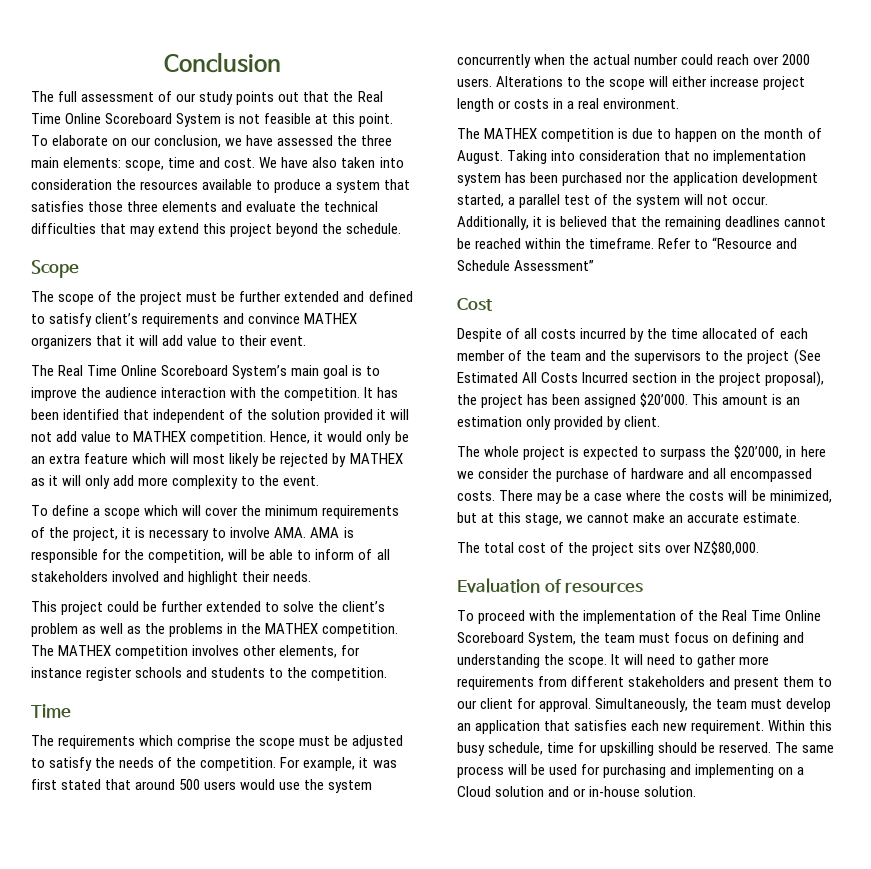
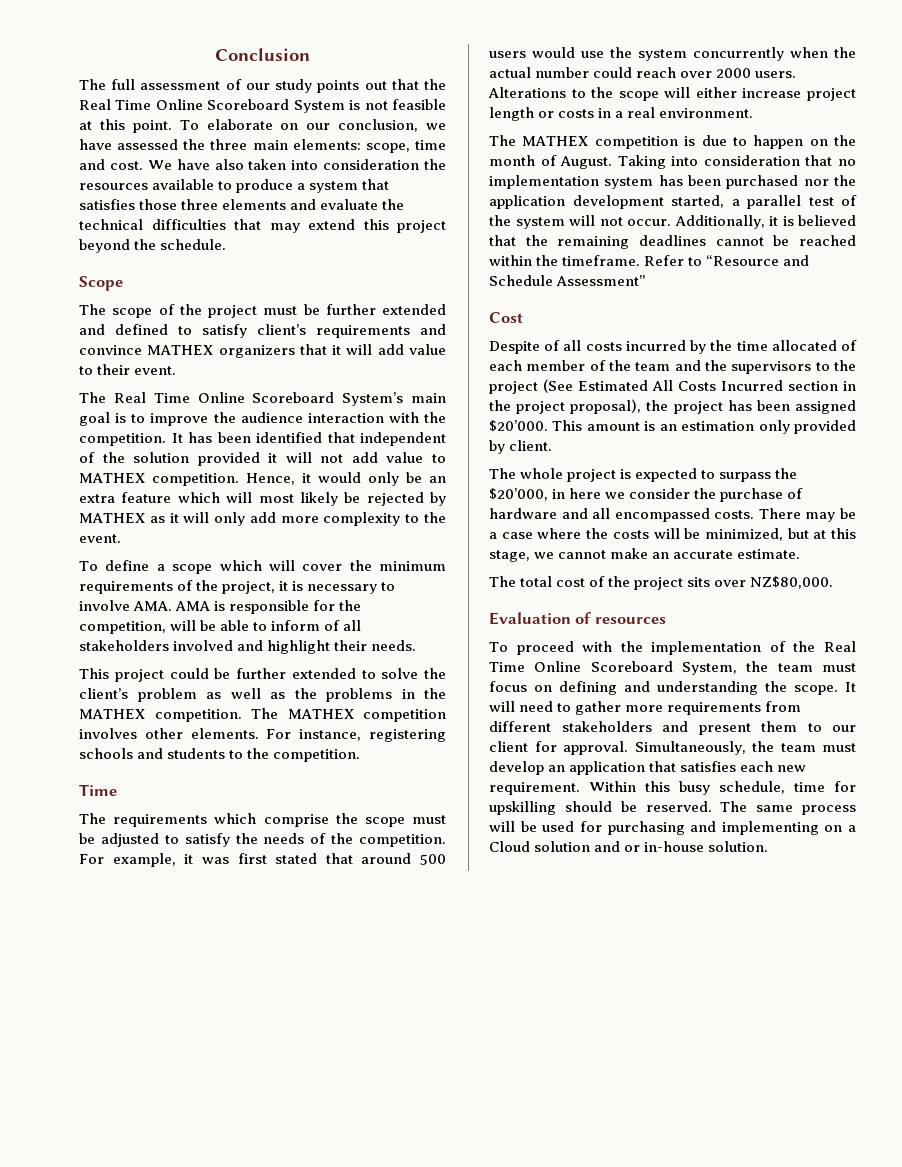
[279,645,361,658] [31,667,133,681] elements, for instance register -> [190,728,447,742] elements. For instance, registering

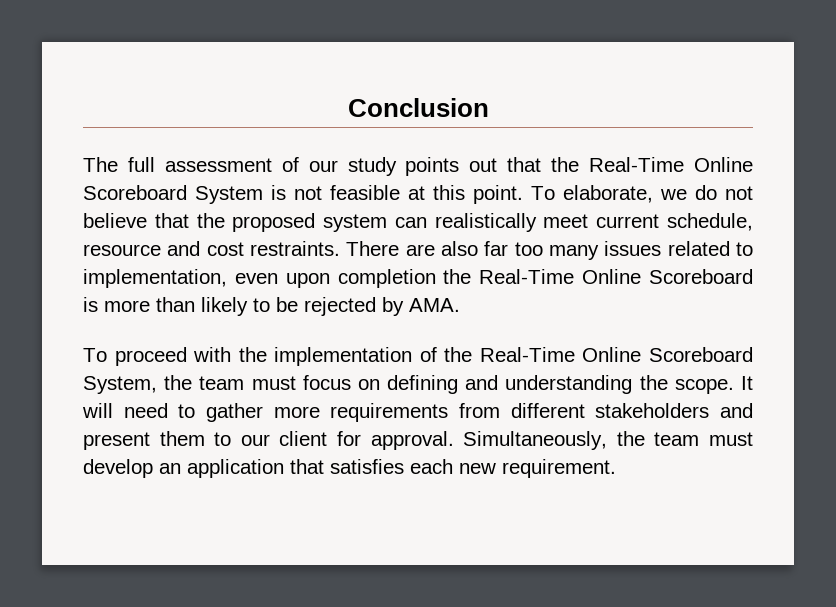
[79,99,152,110] Real Time -> [589,157,685,172] Real-Time
[206,119,446,132] [79,139,447,153] [79,159,446,170] [79,179,390,193] [79,199,405,210] [79,219,446,233] [79,239,227,253] [79,276,123,291] [79,304,446,318] [79,324,446,338] [79,344,446,358] [79,364,177,375] [79,392,446,406] [79,412,446,426] [79,432,446,446] [79,452,446,466] [79,472,446,486] [79,492,446,506] [79,512,446,526] [79,534,121,543] [79,560,446,574] [79,580,396,594] [79,600,362,614] [79,620,362,634] [79,640,417,654] [79,668,446,682] [79,688,446,702] [79,708,446,722] [79,728,447,742] [79,748,361,762] [79,784,117,796] [79,813,446,827] [79,833,446,847] [79,853,446,867] [489,47,856,61] [489,67,797,78] [488,87,856,101] [489,107,754,121] [489,135,856,149] [489,155,856,169] [489,175,856,189] [489,195,857,209] [489,215,856,229] [489,235,856,249] [489,255,810,266] [489,275,646,286] [489,312,523,323] [489,340,857,354] [489,360,856,374] [489,379,856,394] [489,399,856,414] [489,420,857,434] [489,440,553,454] [489,468,798,482] [489,488,804,502] [489,508,856,522] [489,528,856,541] [489,548,801,562] [489,576,834,590] [489,612,666,625] elaborate on our conclusion, we have assessed the three main elements: scope, time and cost. We have also taken into consideration the resources available to produce a system that satisfies those three elements and evaluate the technical difficulties that may extend this project beyond the schedule. // Scope // The scope of the project must be further extended and defined to satisfy client’s requirements and convince MATHEX organizers that it will add value to their event. // The Real Time Online Scoreboard System’s main goal is to improve the audience interaction with the competition. It has been identified that independent of the solution provided it will not add value to MATHEX competition. Hence, it would only be an extra feature which will most likely be rejected by MATHEX as it will only add more complexity to the event. // To define a scope which will cover the minimum requirements of the project, it is necessary to involve AMA. AMA is responsible for the competition, will be able to inform of all stakeholders involved and highlight their needs. // This project could be further extended to solve the client’s problem as well as the problems in the MATHEX competition. The MATHEX competition involves other elements. For instance, registering schools and students to the competition. // Time // The requirements which comprise the scope must be adjusted to satisfy the needs of the competition. For example, it was first stated that around 500 users would use the system concurrently when the actual number could reach over 2000 users. Alterations to the scope will either increase project length or costs in a real environment. // The MATHEX competition is due to happen on the month of August. Taking into consideration that no implementation system has been purchased nor the application development started, a parallel test of the system will not occur. Additionally, it is believed that the remaining deadlines cannot be reached within the timeframe. Refer to “Resource and Schedule Assessment” // Cost // Despite of all costs incurred by the time allocated of each member of the team and the supervisors to the project (See Estimated All Costs Incurred section in the project proposal), the project has been assigned $20’000. This amount is an estimation only provided by client. // The whole project is expected to surpass the $20’000, in here we consider the purchase of hardware and all encompassed costs. There may be a case where the costs will be minimized, but at this stage, we cannot make an accurate estimate. // The total cost of the project sits over NZ$80,000. // Evaluation of resources -> [563,185,753,203] [83,213,753,232] [83,241,753,260] [83,269,753,288] [83,297,460,316] elaborate, we do not believe that the proposed system can realistically meet current schedule, resource and cost restraints. There are also far too many issues related to implementation, even upon completion the Real-Time Online Scoreboard is more than likely to be rejected by AMA.
[824,641,856,652] [489,662,525,672] Real Time -> [479,347,575,362] Real-Time
[589,781,856,795] [489,801,856,815] [489,821,856,835] [489,841,769,852] Within this busy schedule, time for upskilling should be reserved. The same process will be used for purchasing and implementing on a Cloud solution and or in-house solution. -> (616, 468) none

